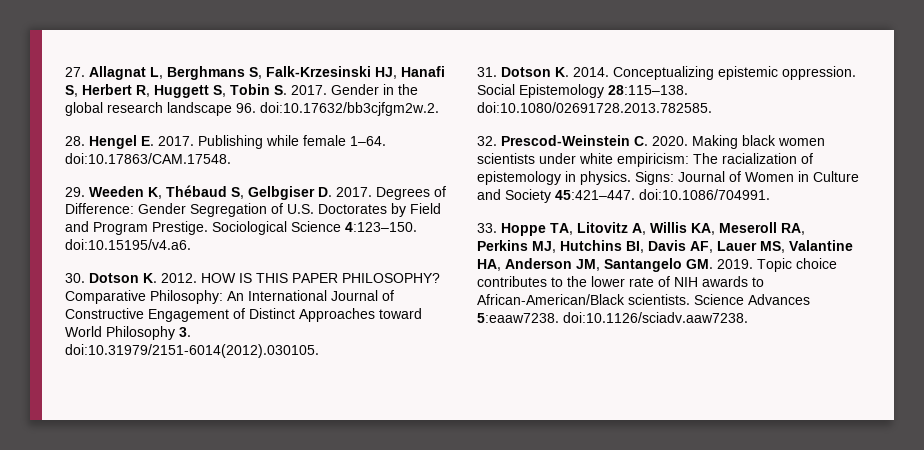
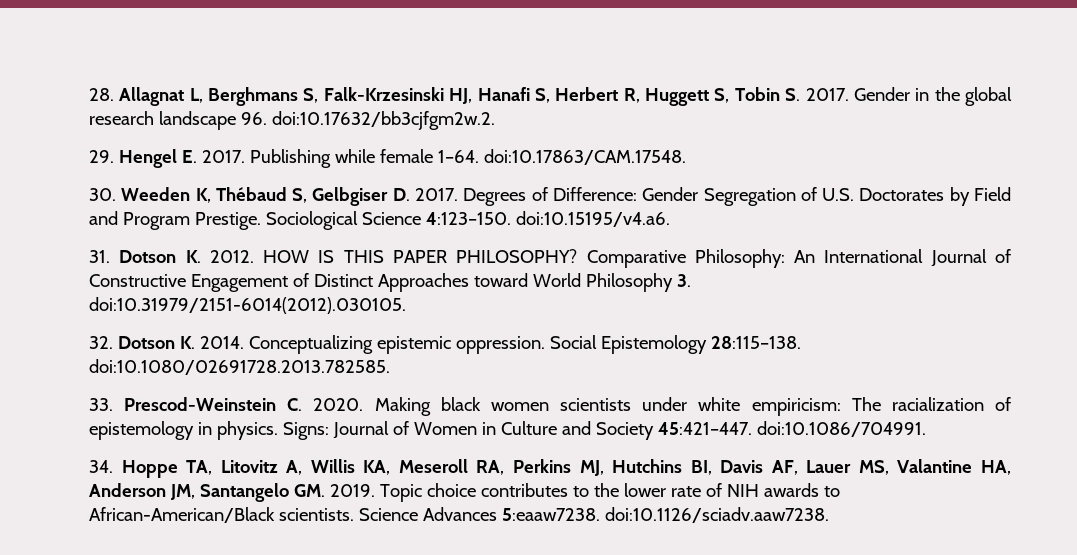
[65,67,85,77] 27. -> [89,88,114,101] 28.
[65,136,85,146] 28. -> [89,150,114,163] 29.
[65,187,85,197] 29. -> [89,188,116,201] 30.
[65,273,85,283] 30. -> [89,250,110,263] 31.
[477,67,497,77] 31. -> [89,336,113,349] 32.
[477,136,497,146] 32. -> [89,398,113,411] 33.
[477,223,497,233] 33. -> [89,460,113,473] 34.

